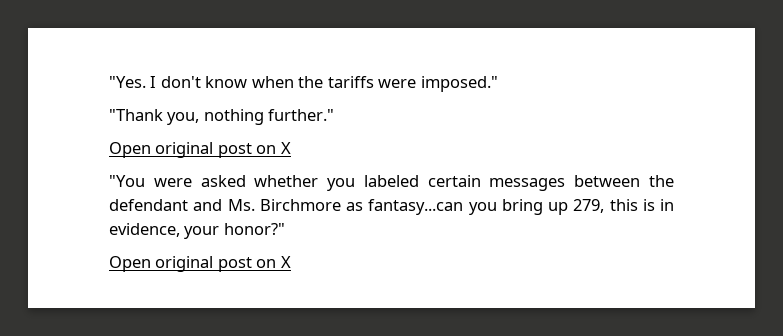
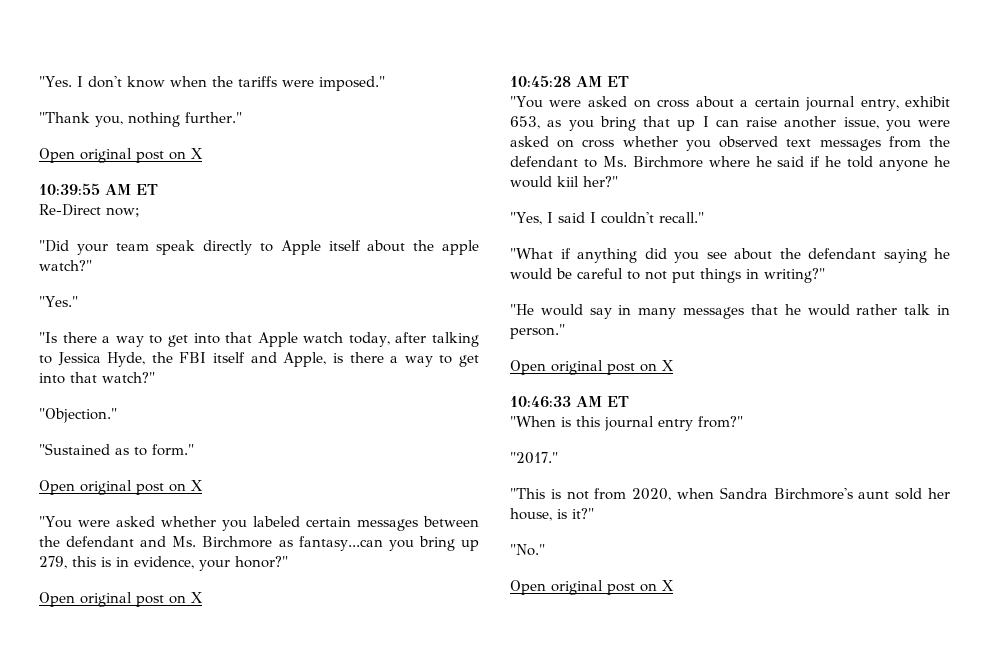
(291, 148) none -> [39,183,158,195] [39,204,140,217] [39,240,480,255] [39,260,92,271] [39,296,78,307] [39,332,480,347] [39,352,480,367] [39,372,155,384] [39,408,117,423] [39,443,194,456] [39,480,203,495] // 10:39:55 AM ET // Re-Direct now; // "Did your team speak directly to Apple itself about the apple watch?" // "Yes." // "Is there a way to get into that Apple watch today, after talking to Jessica Hyde, the FBI itself and Apple, is there a way to get into that watch?" // "Objection." // "Sustained as to form." // Open original post on X
(291, 262) none -> [510,75,629,87] [510,96,950,111] [510,116,950,131] [510,136,950,151] [510,156,951,171] [510,176,618,188] [510,212,704,225] [510,248,950,263] [510,268,825,283] [510,304,950,319] [510,324,565,339] [510,360,674,375] [510,396,629,408] [510,416,743,431] [510,452,558,464] [510,487,950,501] [510,508,594,521] [510,544,545,556] [510,580,674,595] // 10:45:28 AM ET // "You were asked on cross about a certain journal entry, exhibit 653, as you bring that up I can raise another issue, you were asked on cross whether you observed text messages from the defendant to Ms. Birchmore where he said if he told anyone he would kiil her?" // "Yes, I said I couldn't recall." // "What if anything did you see about the defendant saying he would be careful to not put things in writing?" // "He would say in many messages that he would rather talk in person." // Open original post on X // 10:46:33 AM ET // "When is this journal entry from?" // "2017." // "This is not from 2020, when Sandra Birchmore's aunt sold her house, is it?" // "No." // Open original post on X

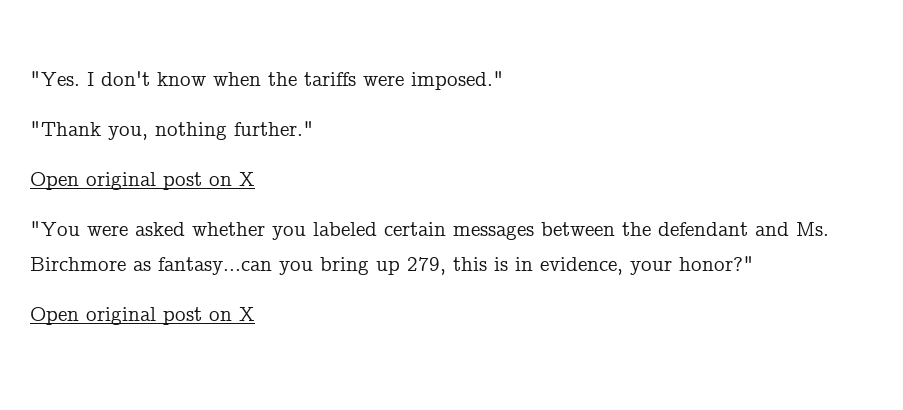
[39,183,158,195] [39,204,140,217] [39,240,480,255] [39,260,92,271] [39,296,78,307] [39,332,480,347] [39,352,480,367] [39,372,155,384] [39,408,117,423] [39,443,194,456] [39,480,203,495] // 10:39:55 AM ET // Re-Direct now; // "Did your team speak directly to Apple itself about the apple watch?" // "Yes." // "Is there a way to get into that Apple watch today, after talking to Jessica Hyde, the FBI itself and Apple, is there a way to get into that watch?" // "Objection." // "Sustained as to form." // Open original post on X -> (255, 179) none
[510,75,629,87] [510,96,950,111] [510,116,950,131] [510,136,950,151] [510,156,951,171] [510,176,618,188] [510,212,704,225] [510,248,950,263] [510,268,825,283] [510,304,950,319] [510,324,565,339] [510,360,674,375] [510,396,629,408] [510,416,743,431] [510,452,558,464] [510,487,950,501] [510,508,594,521] [510,544,545,556] [510,580,674,595] // 10:45:28 AM ET // "You were asked on cross about a certain journal entry, exhibit 653, as you bring that up I can raise another issue, you were asked on cross whether you observed text messages from the defendant to Ms. Birchmore where he said if he told anyone he would kiil her?" // "Yes, I said I couldn't recall." // "What if anything did you see about the defendant saying he would be careful to not put things in writing?" // "He would say in many messages that he would rather talk in person." // Open original post on X // 10:46:33 AM ET // "When is this journal entry from?" // "2017." // "This is not from 2020, when Sandra Birchmore's aunt sold her house, is it?" // "No." // Open original post on X -> (255, 314) none

